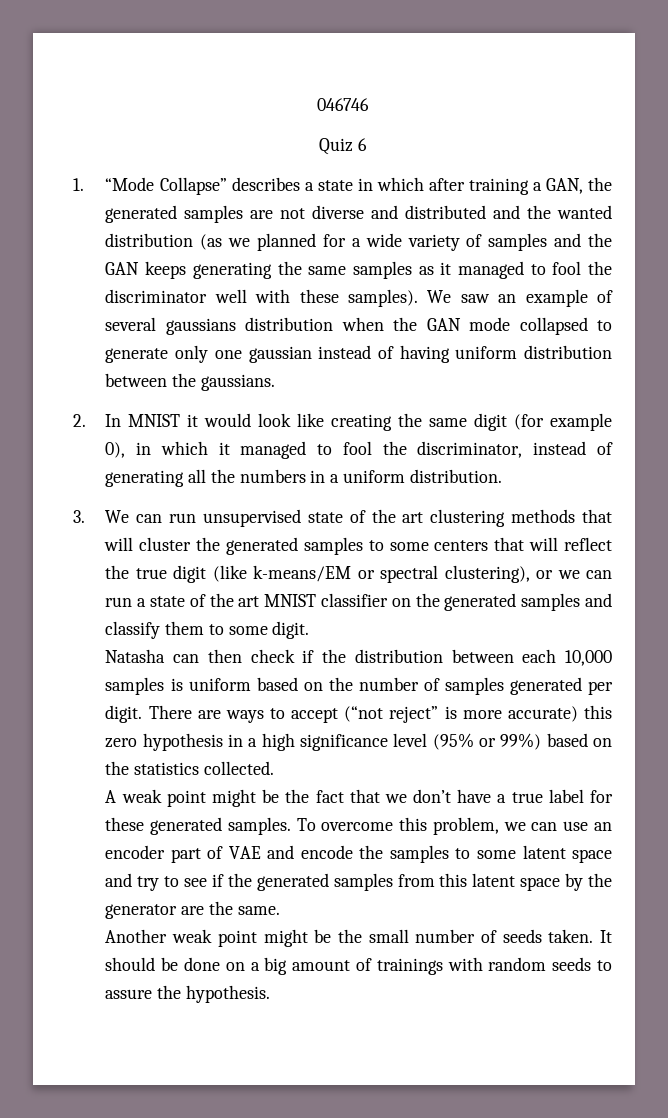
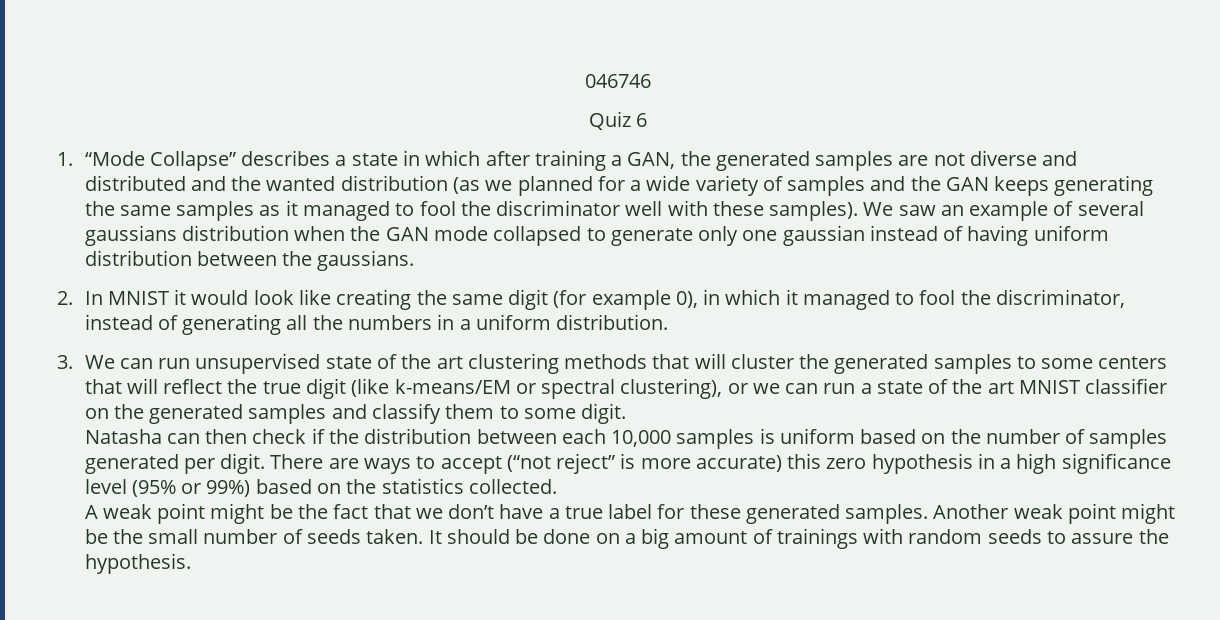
[296,817,612,835] [105,845,612,863] [105,873,612,891] [105,901,280,919] To overcome this problem, we can use an encoder part of VAE and encode the samples to some latent space and try to see if the generated samples from this latent space by the generator are the same. // -> (929, 514) none

